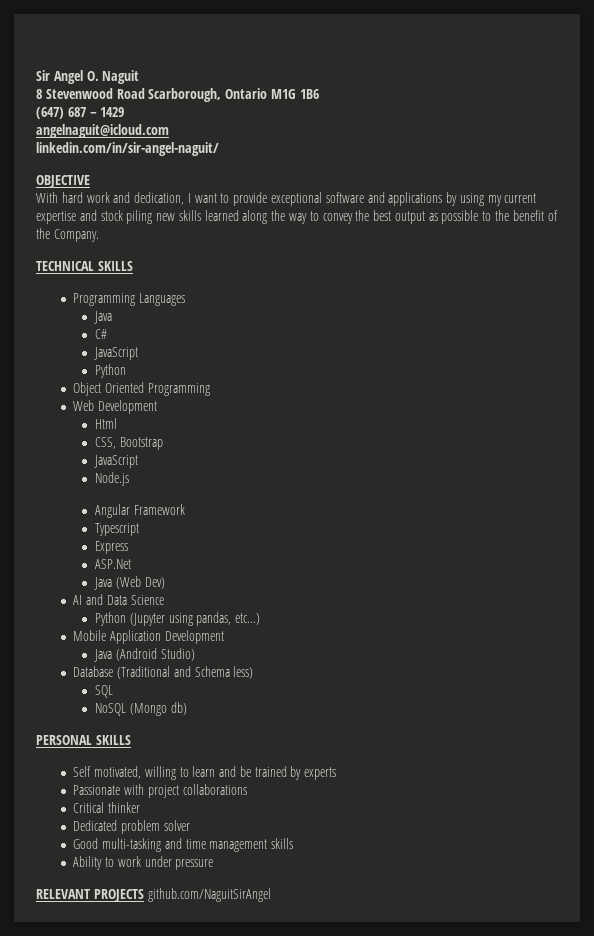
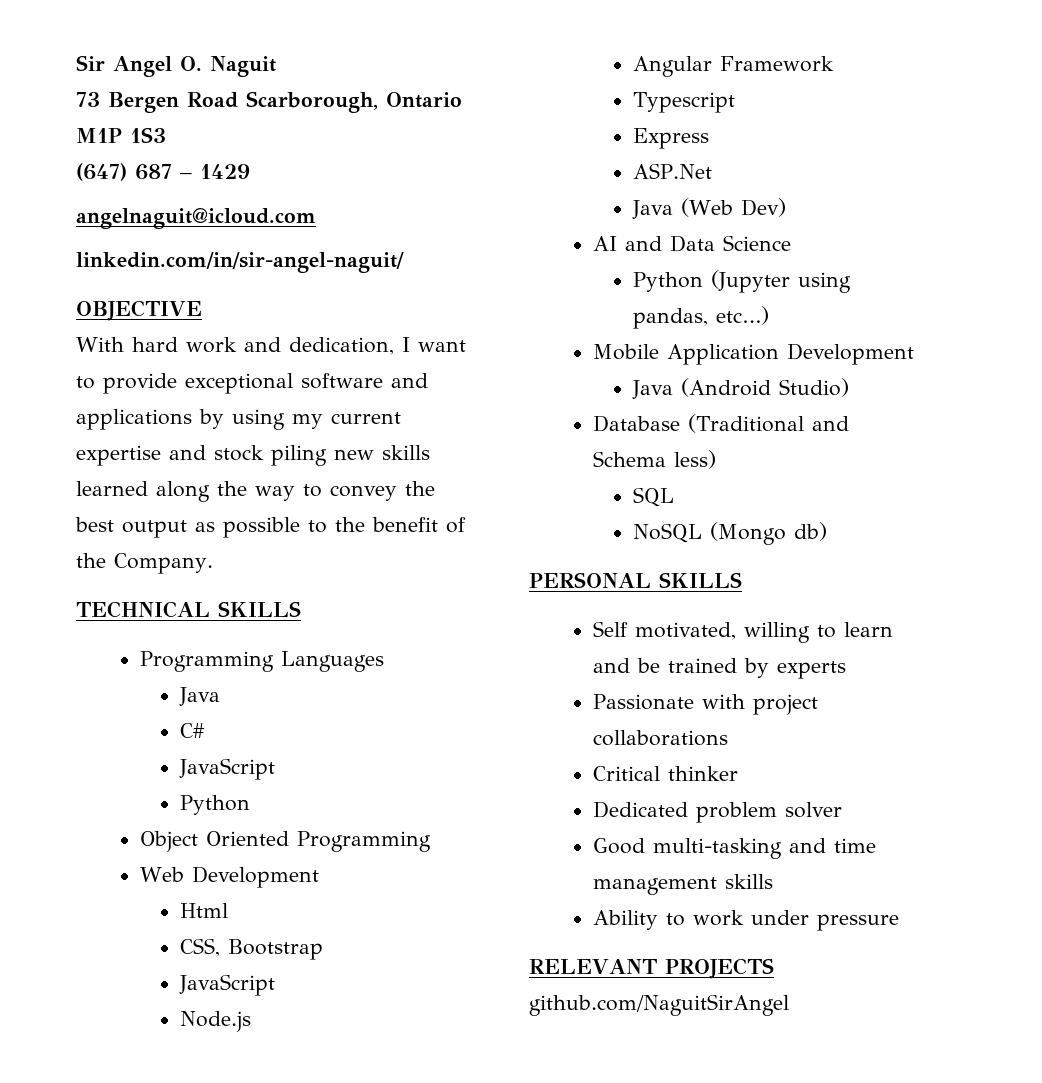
[36,88,113,99] 8 Stevenwood -> [76,92,179,113] 73 Bergen
[270,89,319,99] M1G 1B6 -> [76,127,166,143] M1P 1S3

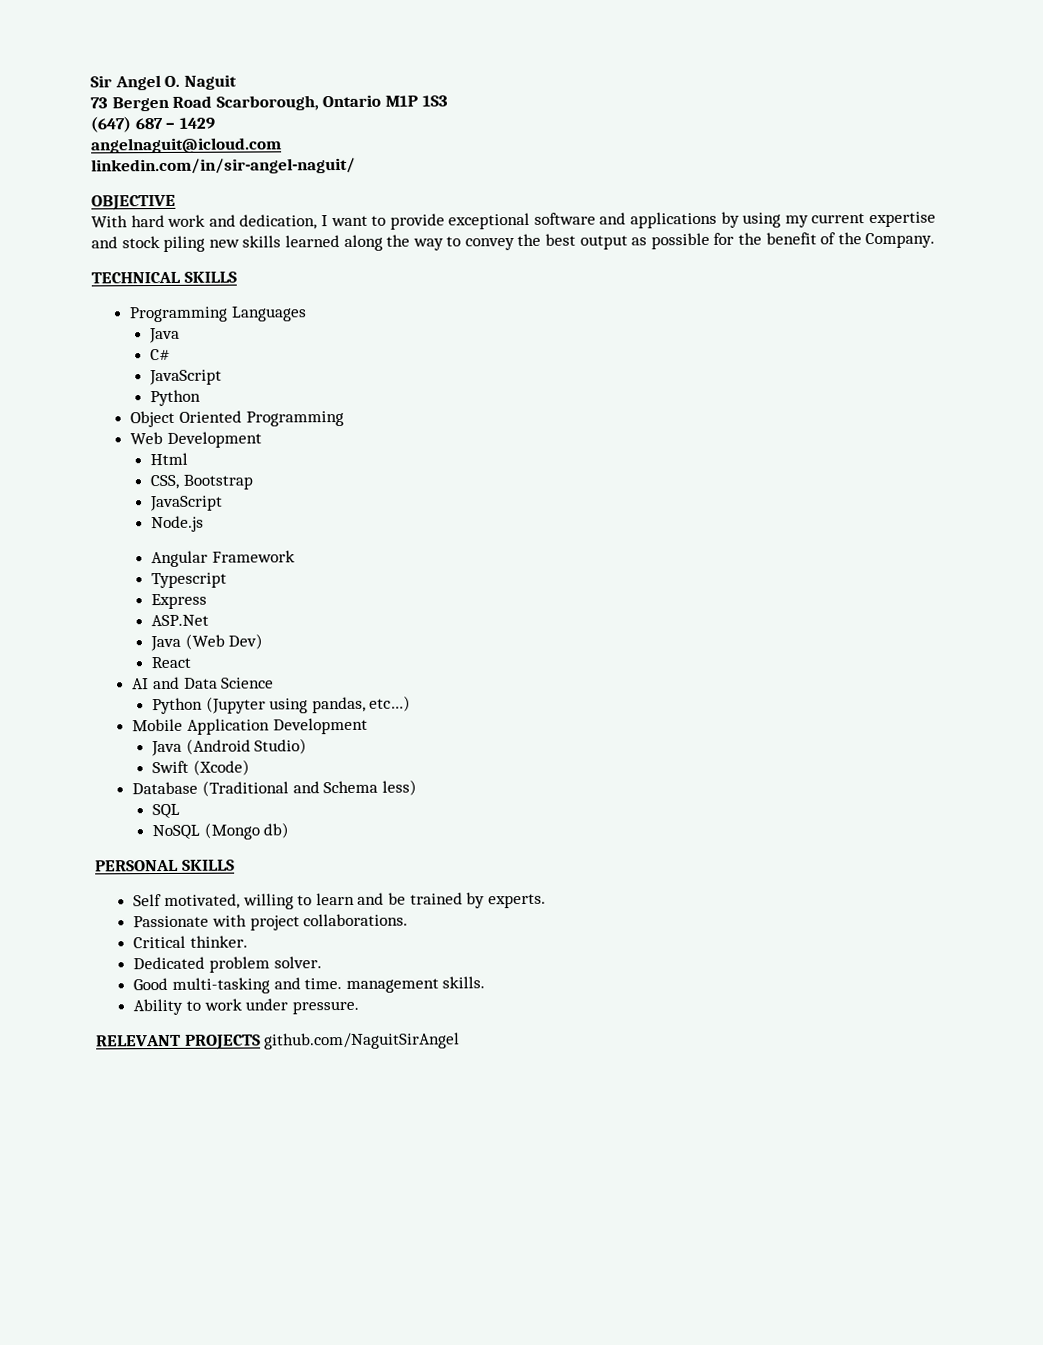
[308,520,327,533] to -> [713,232,735,245] for
(787, 207) none -> [151,656,192,669] // React
(850, 387) none -> [152,759,250,776] // Swift (Xcode)
[776,661,846,679] experts -> [487,893,546,909] experts.
[592,730,728,746] collaborations -> [303,913,409,927] collaborations.
[667,766,738,781] thinker -> [189,935,248,948] thinker.
[784,802,842,818] solver -> [273,956,322,969] solver.
[833,838,876,853] [592,874,773,895] time management skills -> [304,976,486,993] time. management skills.
[816,914,899,931] pressure -> [291,1000,359,1015] pressure.

